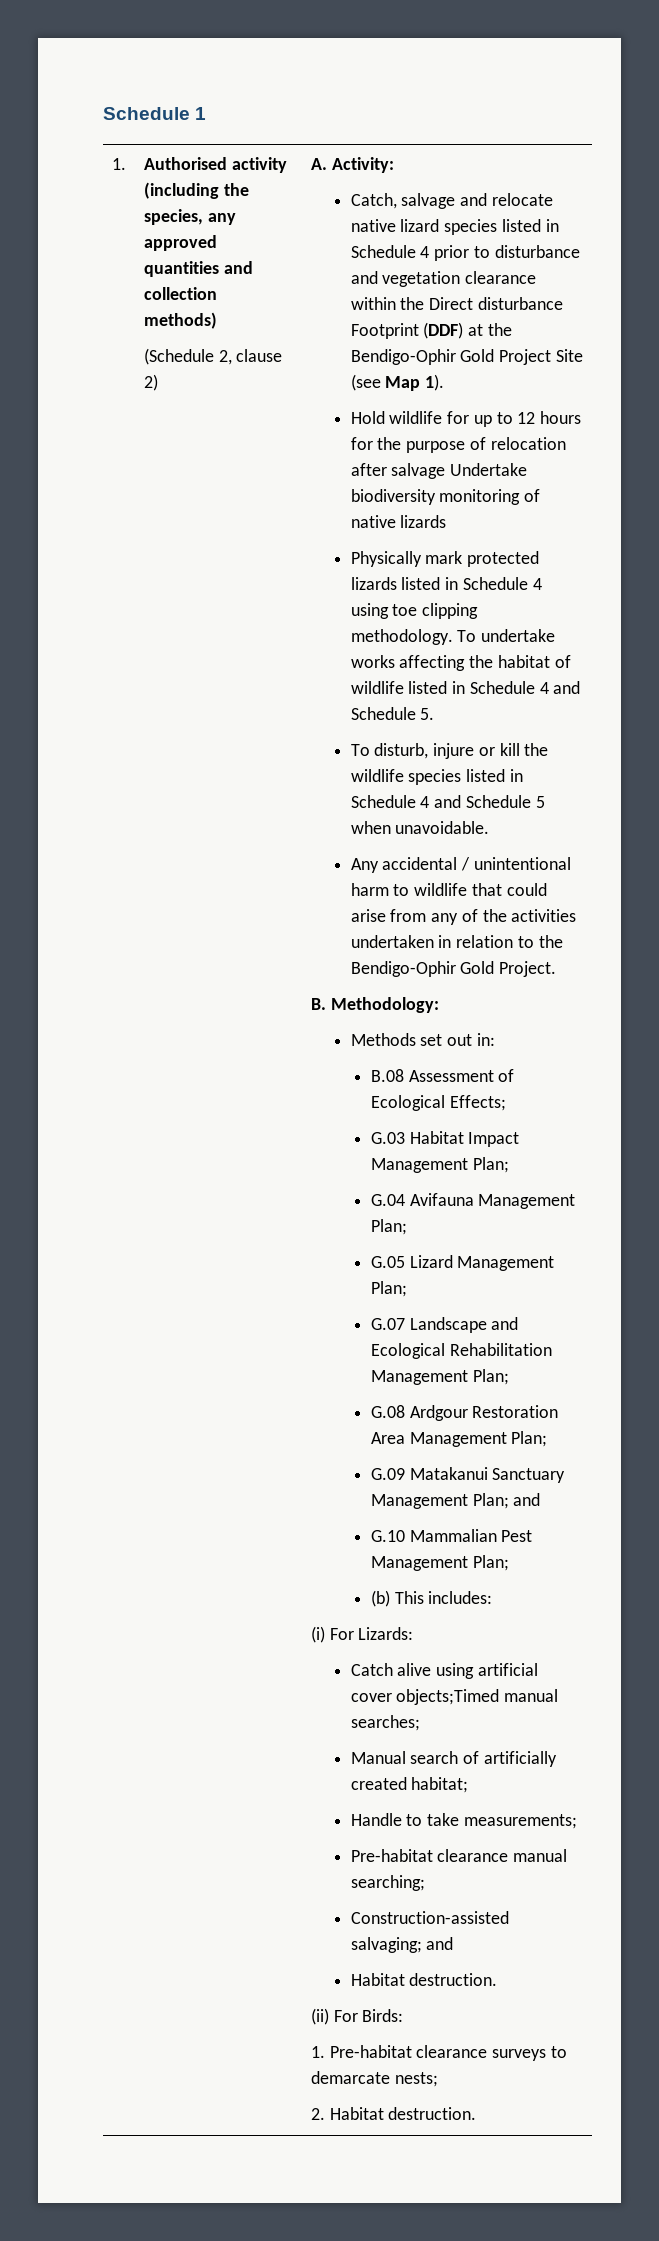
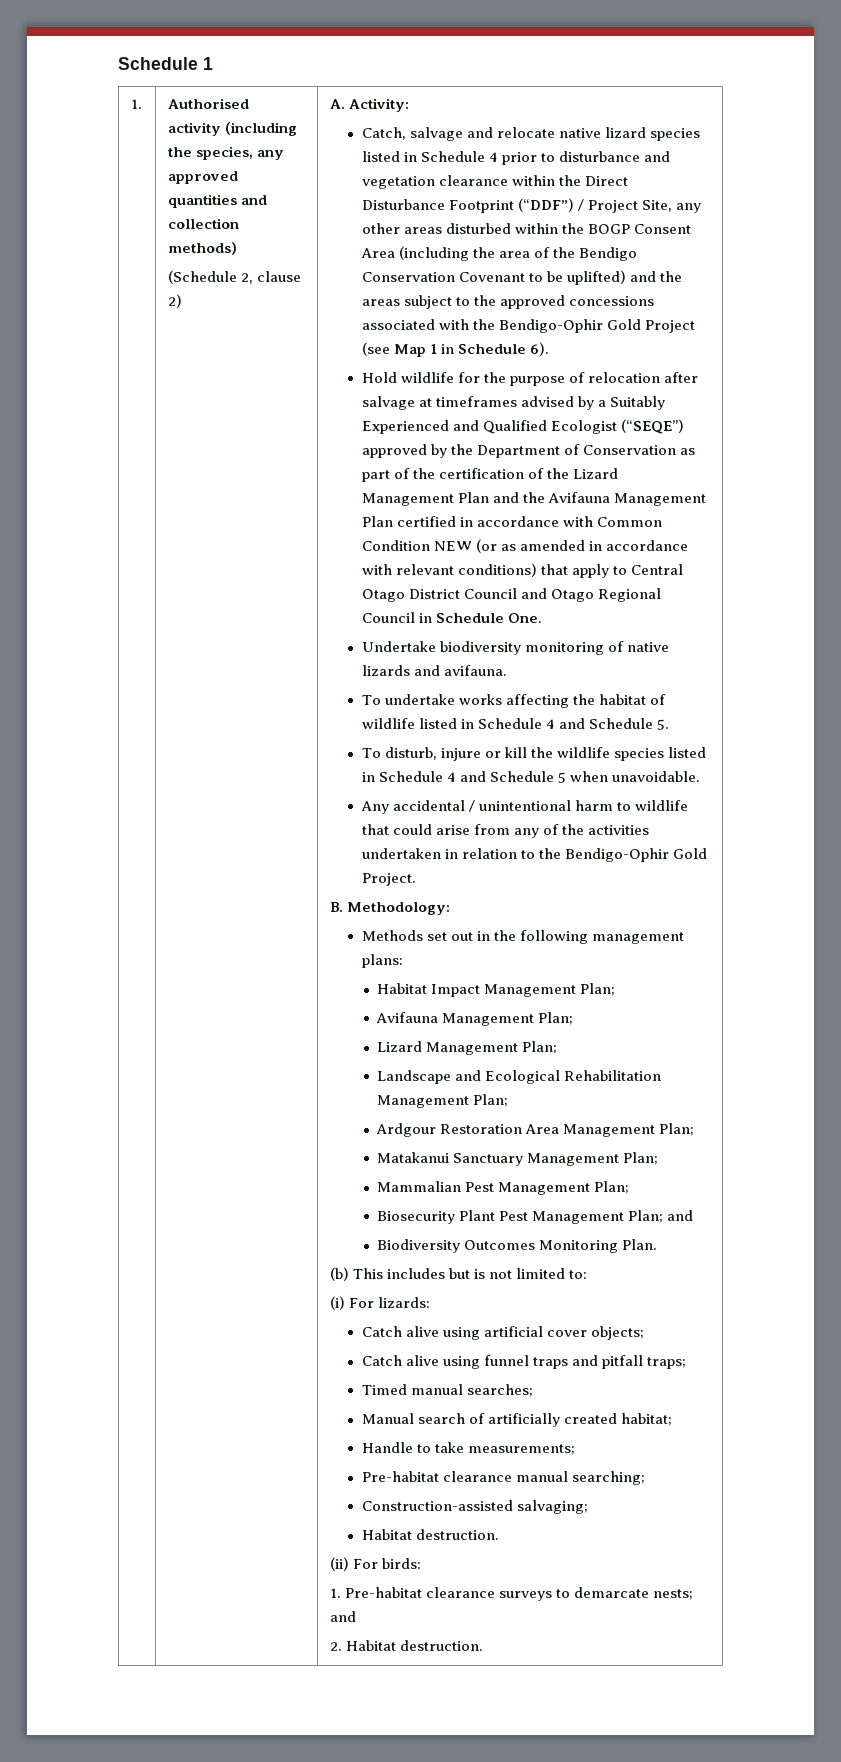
[477,297,563,310] [350,322,484,339] disturbance Footprint (DDF) at -> [361,198,702,213] [361,223,692,234] [360,246,638,261] [361,270,683,285] [361,295,655,309] [361,319,469,330] Disturbance Footprint (“DDF”) / Project Site, any other areas disturbed within the BOGP Consent Area (including the area of the Bendigo Conservation Covenant to be uplifted) and the areas subject to the approved concessions associated with
[555,349,583,362] Site -> (696, 326) none
[425,374,445,391] 1). -> [429,342,550,356] 1 in Schedule 6).
[473,411,581,427] [350,437,373,450] up to 12 hours for -> (480, 377) none
(446, 471) none -> [418,396,666,410] [361,419,684,434] [361,444,696,458] [361,468,619,482] [361,492,707,506] [361,516,663,527] [361,539,689,553] [361,563,684,578] [361,588,662,602] [361,612,542,623] at timeframes advised by a Suitably Experienced and Qualified Ecologist (“SEQE”) approved by the Department of Conservation as part of the certification of the Lizard Management Plan and the Avifauna Management Plan certified in accordance with Common Condition NEW (or as amended in accordance with relevant conditions) that apply to Central Otago District Council and Otago Regional Council in Schedule One. //
[350,551,540,567] [350,577,542,590] [350,603,479,619] [350,629,453,645] // Physically mark protected lizards listed in Schedule 4 using toe clipping methodology. -> [413,665,507,676] and avifauna. //
[476,1033,495,1046] [371,1069,515,1082] [371,1095,506,1111] [371,1132,406,1144] in: // B.08 Assessment of Ecological Effects; // G.03 -> [476,930,685,944] [361,954,403,968] in the following management plans: //
[371,1194,406,1206] G.04 -> (616, 989) none
[371,1256,406,1268] G.05 -> (574, 1018) none
[371,1318,406,1330] G.07 -> (558, 1047) none
[371,1405,406,1418] G.08 -> (509, 1100) none
[371,1468,406,1480] G.09 -> (695, 1129) none
[513,1493,541,1506] [371,1530,406,1542] and // G.10 -> (659, 1158) //
[371,1590,493,1607] (b) This includes: -> [377,1210,694,1224] [377,1239,658,1253] [329,1267,588,1281] Biosecurity Plant Pest Management Plan; and // Biodiversity Outcomes Monitoring Plan. // (b) This includes but is not limited to:
[358,1627,414,1640] Lizards: -> [377,1297,430,1308] lizards:
[396,1689,500,1705] objects;Timed -> [591,1326,645,1340] [361,1355,687,1369] [361,1384,407,1395] objects; // Catch alive using funnel traps and pitfall traps; // Timed
[426,1937,454,1950] and -> (588, 1507) none
[362,2009,404,2022] Birds: -> [381,1558,421,1569] birds:
(438, 2079) none -> [329,1611,356,1622] and

